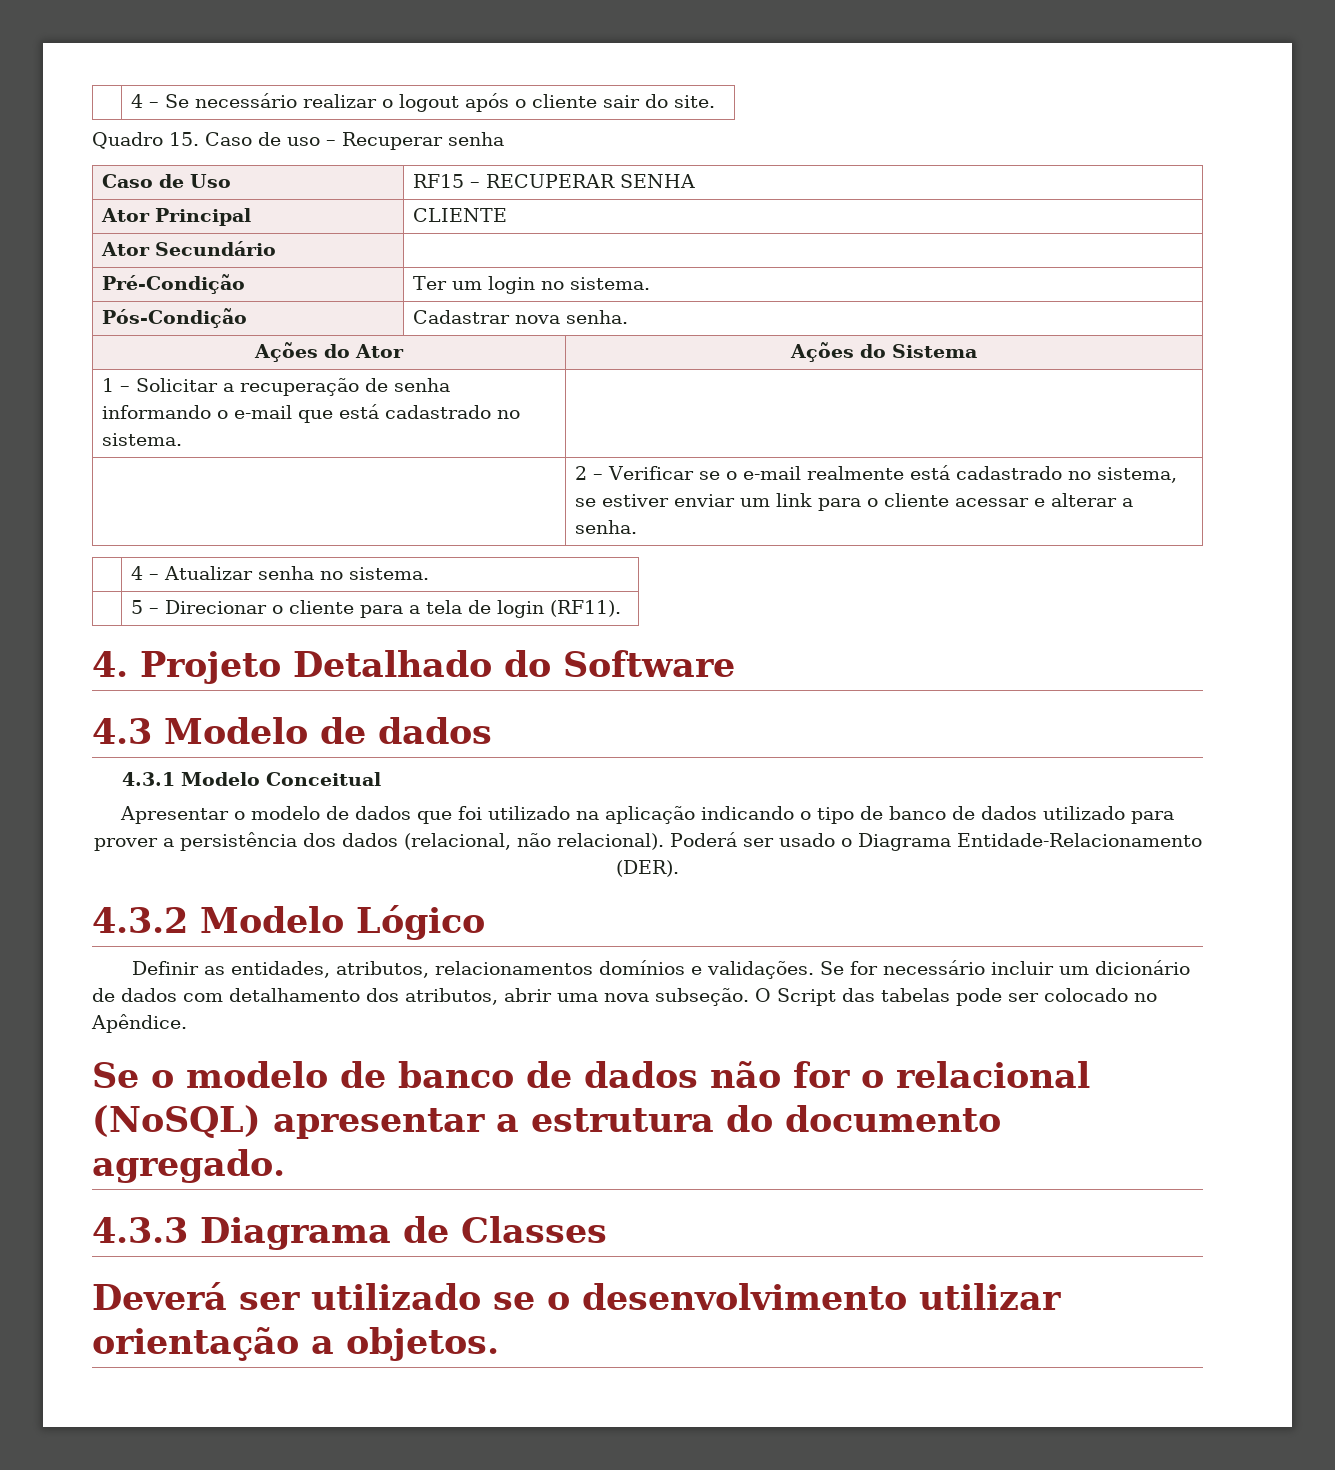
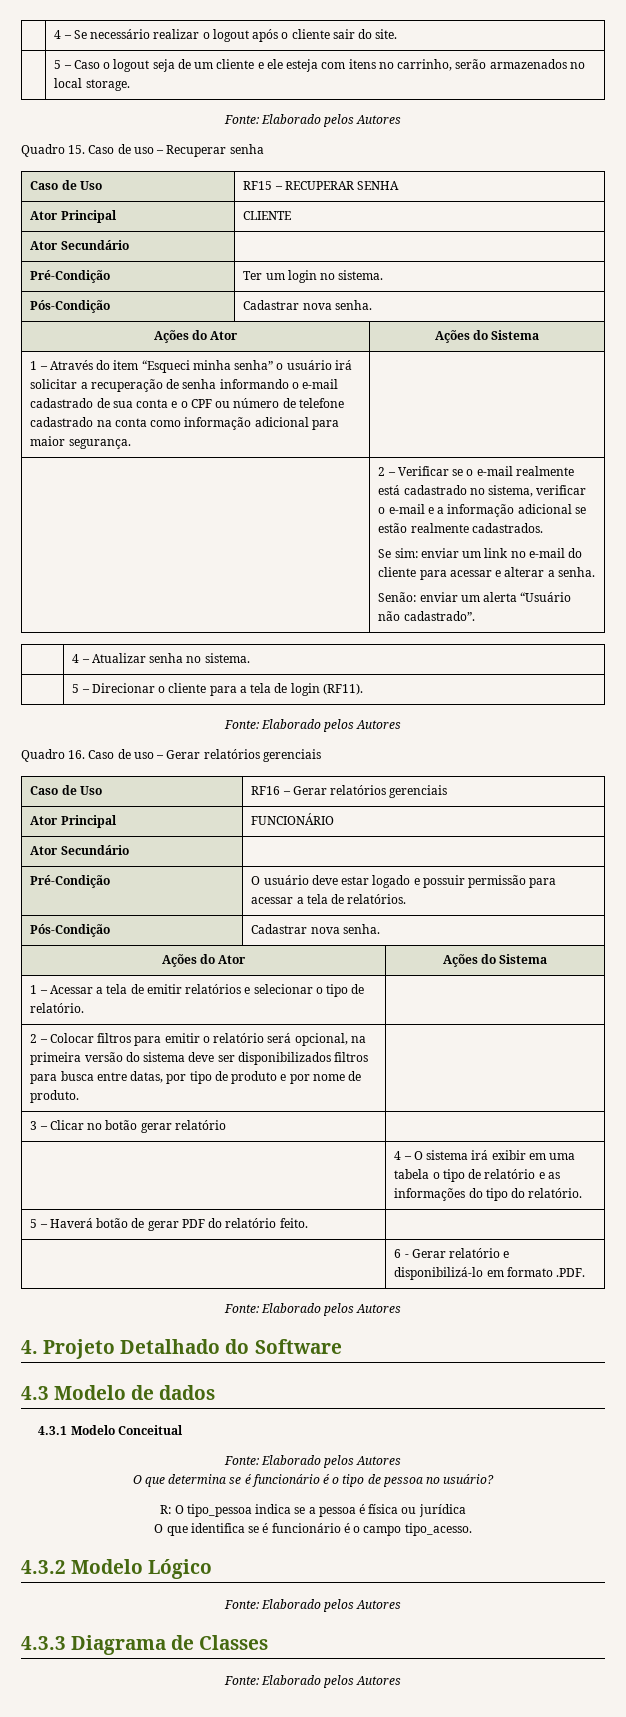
(715, 101) none -> [54,59,585,72] [54,78,130,91] [223,114,402,127] // | 5 – Caso o logout seja de um cliente e ele esteja com itens no carrinho, serão armazenados no local storage. // Fonte: Elaborado pelos Autores
[135,378,218,392] Solicitar -> [49,360,352,373] [30,379,78,389] Através do item “Esqueci minha senha” o usuário irá solicitar
[297,404,520,423] [101,433,182,446] que está cadastrado no sistema. -> [30,398,344,408] [30,417,339,430] [30,436,131,449] cadastrado de sua conta e o CPF ou número de telefone cadastrado na conta como informação adicional para maior segurança.
[574,493,949,511] se estiver enviar um link para o cliente -> [536,485,587,495] [378,504,586,517] [378,523,543,533] [378,548,583,558] [378,567,447,580] verificar o e-mail e a informação adicional se estão realmente cadastrados. // Se sim: enviar um link no e-mail do cliente para
(637, 527) none -> [378,592,572,602] [378,611,475,621] // Senão: enviar um alerta “Usuário não cadastrado”.
(621, 608) none -> [223,719,402,732] [21,749,321,762] [30,785,102,795] [251,785,448,798] [30,815,117,828] [251,813,335,825] [30,845,129,855] [30,875,111,888] [251,875,557,888] [251,894,407,904] [30,924,111,937] [251,924,380,934] [161,954,247,967] [442,954,548,967] [30,984,365,997] [30,1003,85,1013] [30,1033,366,1046] [30,1052,369,1065] [30,1071,362,1084] [30,1090,80,1103] [30,1120,226,1133] [394,1150,576,1160] [394,1169,560,1182] [394,1188,583,1201] [30,1218,308,1231] [394,1248,510,1258] [394,1267,586,1280] [223,1303,402,1316] // Fonte: Elaborado pelos Autores // Quadro 16. Caso de uso – Gerar relatórios gerenciais // Caso de Uso | RF16 – Gerar relatórios gerenciais // Ator Principal | FUNCIONÁRIO // Ator Secundário | // Pré-Condição | O usuário deve estar logado e possuir permissão para acessar a tela de relatórios. // Pós-Condição | Cadastrar nova senha. // Ações do Ator | Ações do Sistema // 1 – Acessar a tela de emitir relatórios e selecionar o tipo de relatório. | // 2 – Colocar filtros para emitir o relatório será opcional, na primeira versão do sistema deve ser disponibilizados filtros para busca entre datas, por tipo de produto e por nome de produto. | // 3 – Clicar no botão gerar relatório | // | 4 – O sistema irá exibir em uma tabela o tipo de relatório e as informações do tipo do relatório. // 5 – Haverá botão de gerar PDF do relatório feito. | // | 6 - Gerar relatório e disponibilizá-lo em formato .PDF. // Fonte: Elaborado pelos Autores
[120,806,1174,824] [93,832,1202,851] [616,860,679,877] [92,905,485,940] [131,960,1190,979] [92,988,1157,1006] [91,1014,187,1033] [92,1061,1090,1088] [92,1105,1001,1139] [92,1149,285,1183] [92,1216,607,1250] [92,1282,1061,1310] [92,1327,499,1361] Apresentar o modelo de dados que foi utilizado na aplicação indicando o tipo de banco de dados utilizado para prover a persistência dos dados (relacional, não relacional). Poderá ser usado o Diagrama Entidade-Relacionamento (DER). // 4.3.2 Modelo Lógico // Definir as entidades, atributos, relacionamentos domínios e validações. Se for necessário incluir um dicionário de dados com detalhamento dos atributos, abrir uma nova subseção. O Script das tabelas pode ser colocado no Apêndice. // Se o modelo de banco de dados não for o relacional (NoSQL) apresentar a estrutura do documento agregado. // 4.3.3 Diagrama de Classes // Deverá ser utilizado se o desenvolvimento utilizar orientação a objetos. -> [223,1455,402,1468] [132,1474,495,1487] [160,1504,466,1517] [154,1523,472,1536] [21,1559,213,1579] [223,1599,402,1612] [21,1635,269,1655] [223,1675,402,1688] Fonte: Elaborado pelos Autores // O que determina se é funcionário é o tipo de pessoa no usuário? // R: O tipo_pessoa indica se a pessoa é física ou jurídica // O que identifica se é funcionário é o campo tipo_acesso. // 4.3.2 Modelo Lógico // Fonte: Elaborado pelos Autores // 4.3.3 Diagrama de Classes // Fonte: Elaborado pelos Autores

